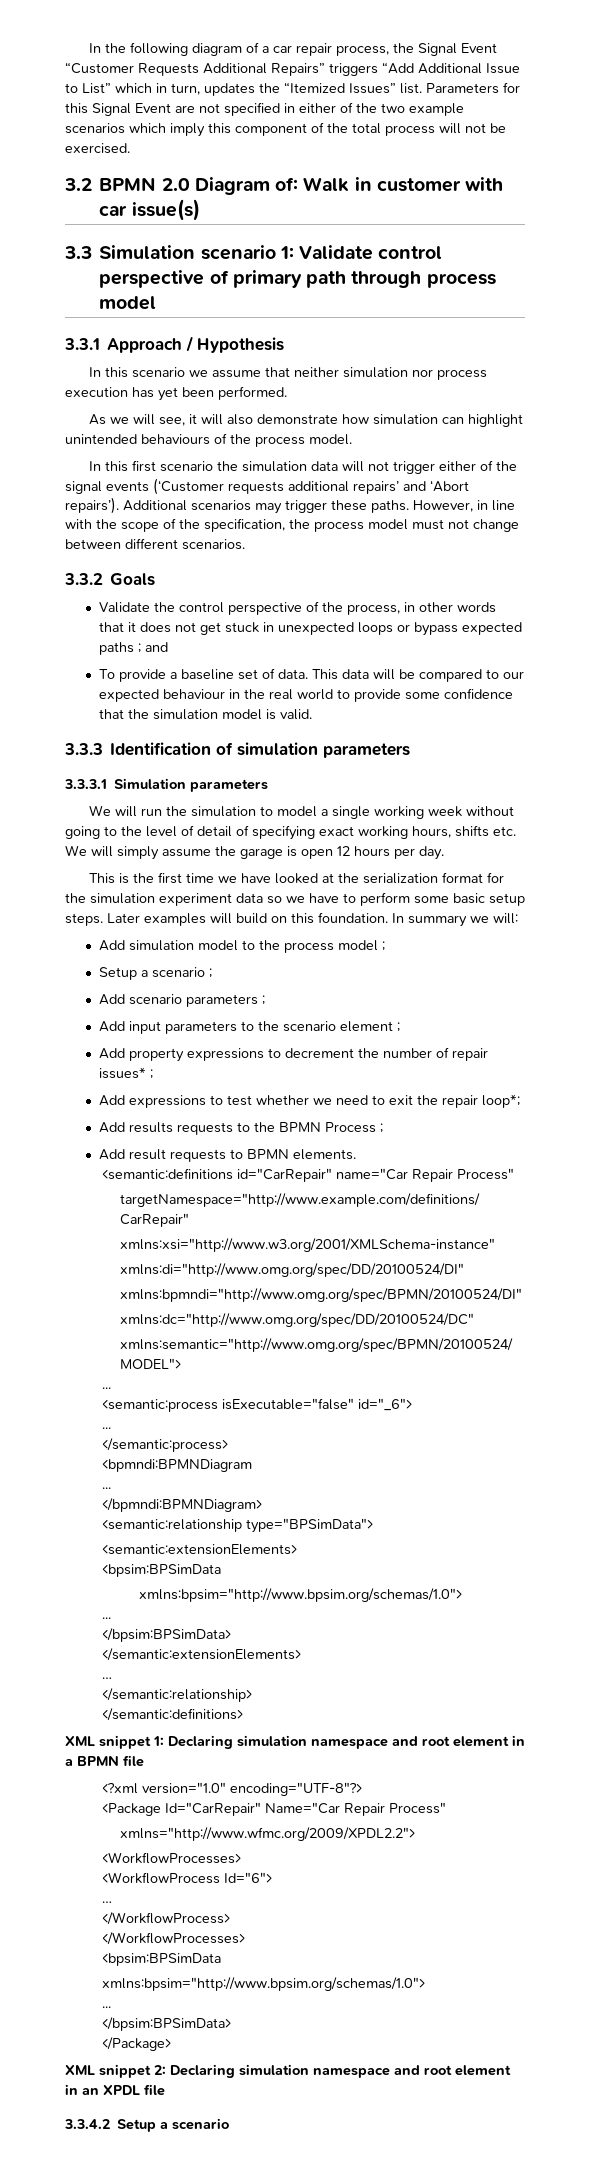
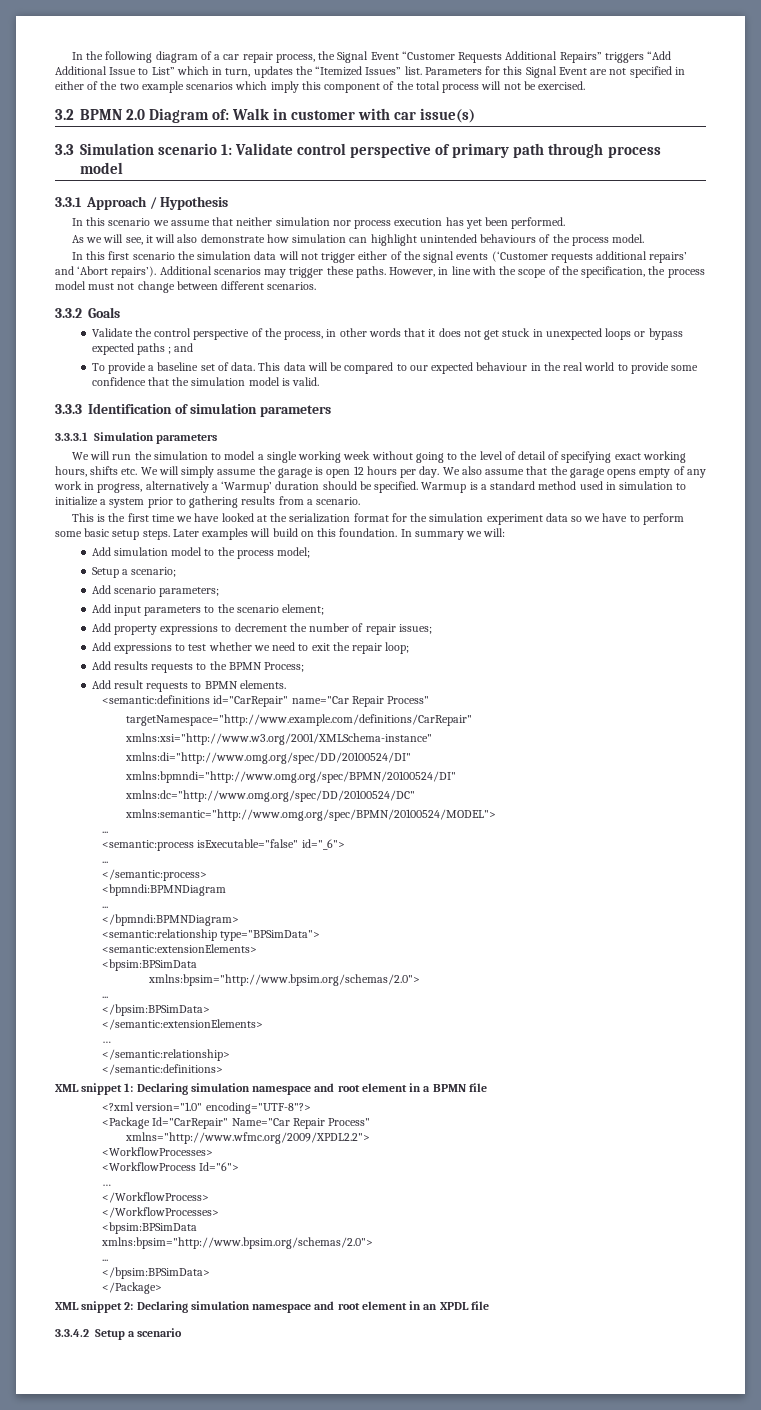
(444, 853) none -> [442,466,706,478] [54,481,687,493] [55,496,361,508] We also assume that the garage opens empty of any work in progress, alternatively a ‘Warmup’ duration should be specified. Warmup is a standard method used in simulation to initialize a system prior to gathering results from a scenario.
[338,940,386,951] [99,967,213,980] model ; // Setup a scenario ; -> [277,547,311,558] [91,567,177,578] model; // Setup a scenario;
[186,994,266,1007] parameters ; -> [159,587,220,597] parameters;
[340,1021,401,1032] element ; -> [282,604,325,615] element;
[99,1067,154,1079] issues* ; -> [398,624,432,634] issues;
[482,1094,521,1108] loop*; -> [385,642,410,654] loop;
[325,1122,384,1133] Process ; -> [264,662,305,672] Process;
[138,1588,462,1602] xmlns:bpsim="http://www.bpsim.org/schemas/1.0"> -> [148,974,421,986] xmlns:bpsim="http://www.bpsim.org/schemas/2.0">
[101,1977,425,1991] xmlns:bpsim="http://www.bpsim.org/schemas/1.0"> -> [101,1237,374,1249] xmlns:bpsim="http://www.bpsim.org/schemas/2.0">

